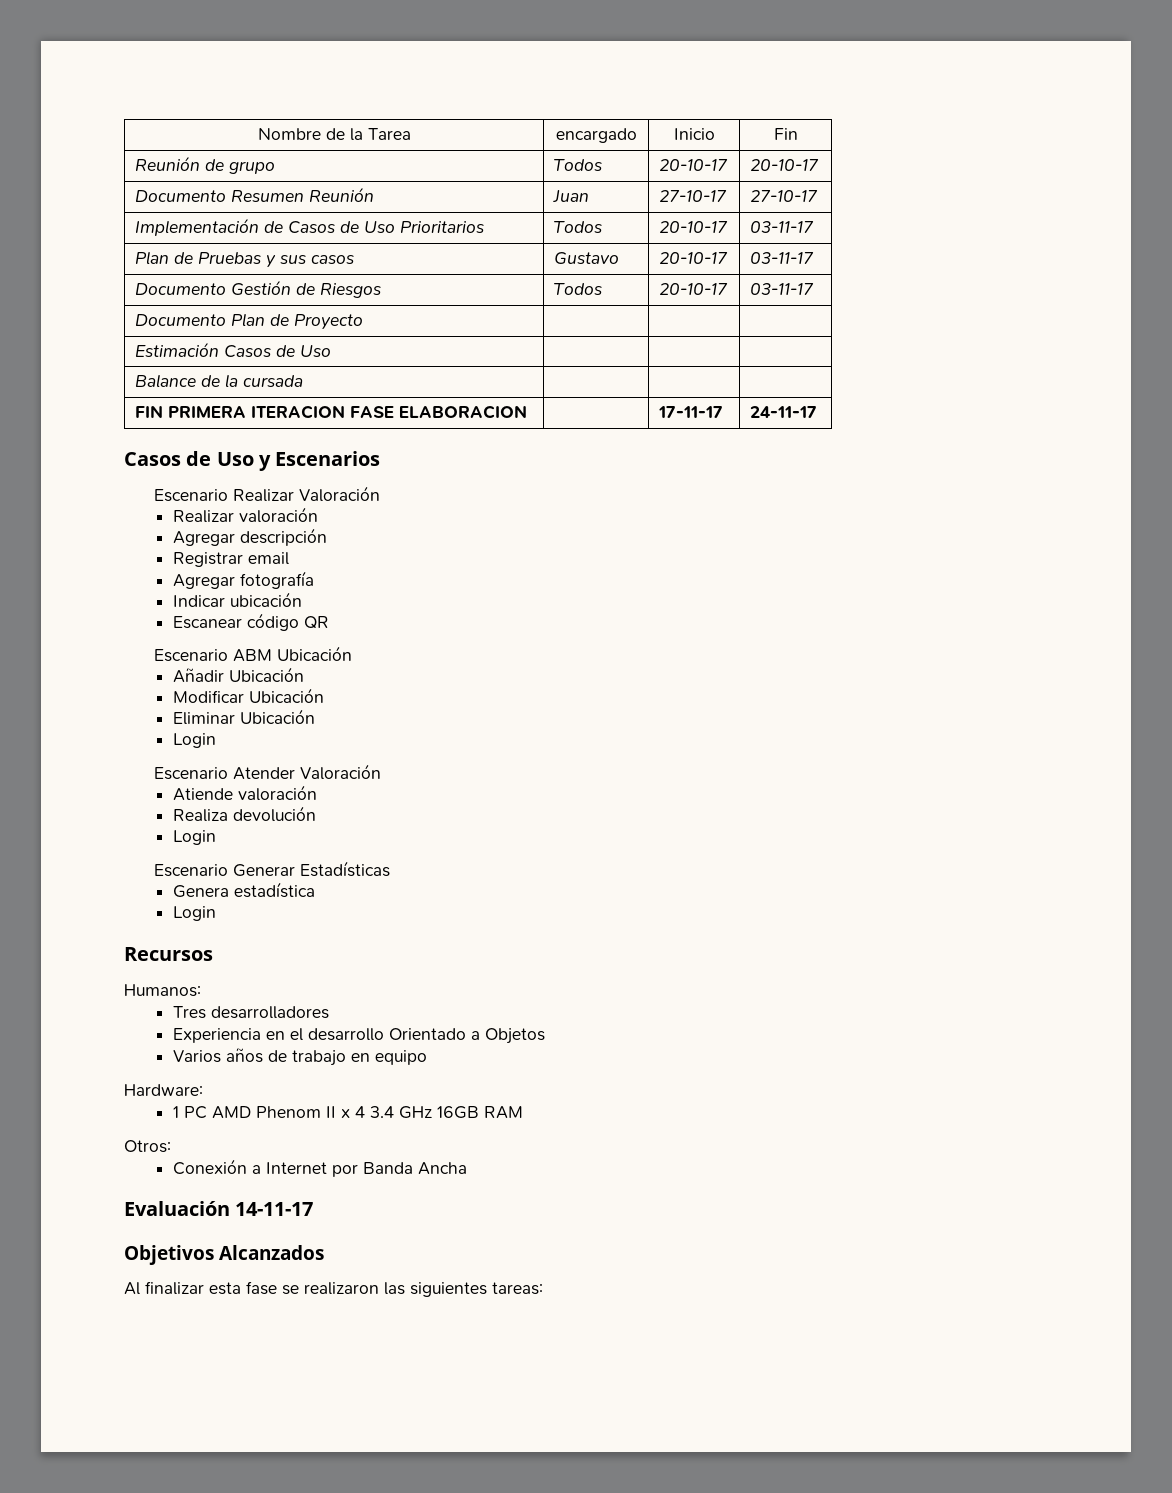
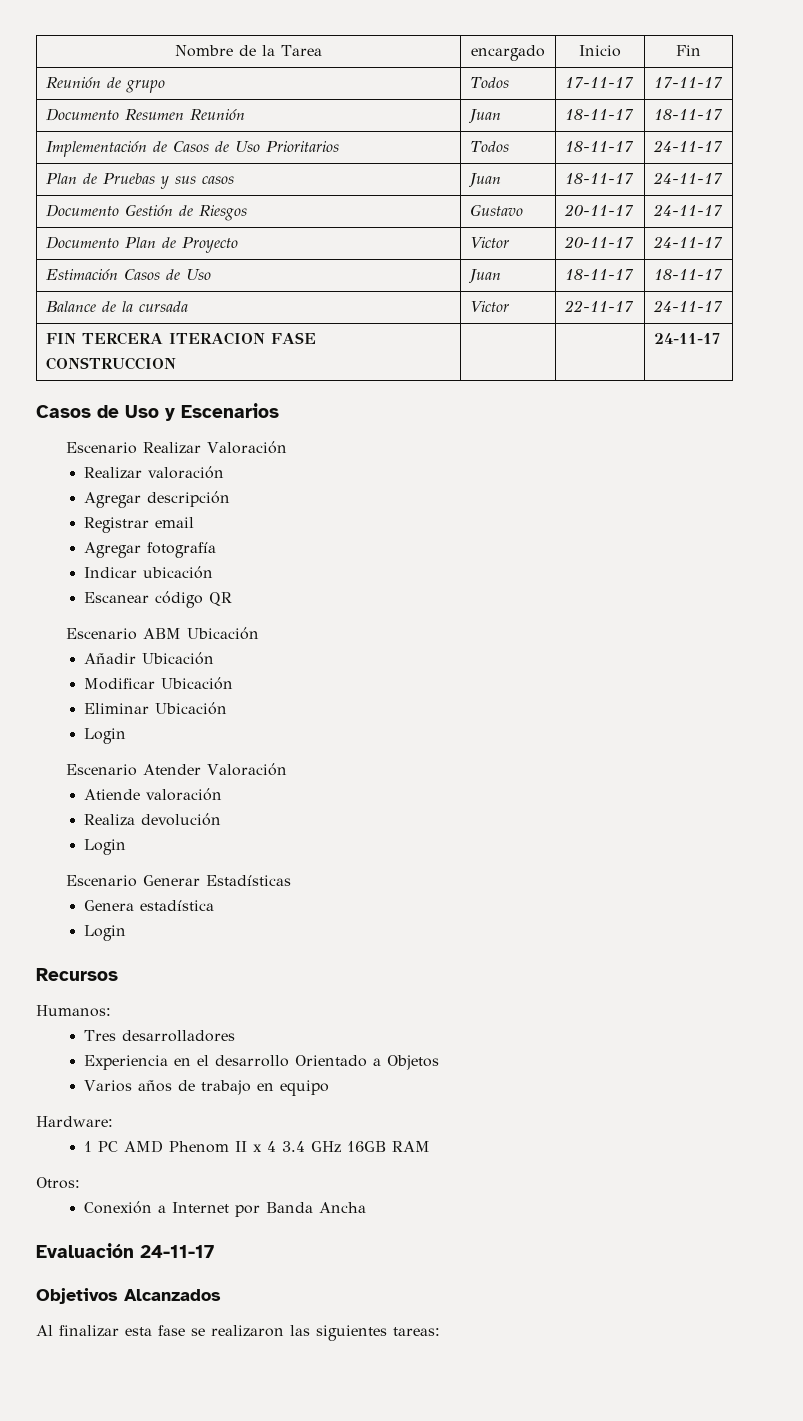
[659,159,729,171] [750,159,820,171] 20-10-17 | 20-10-17 -> [564,77,634,88] [653,77,723,88] 17-11-17 | 17-11-17
[659,190,728,202] [750,190,819,202] 27-10-17 | 27-10-17 -> [564,109,634,120] [653,109,723,120] 18-11-17 | 18-11-17
[659,221,729,233] [750,221,815,233] 20-10-17 | 03-11-17 -> [564,141,634,152] [652,140,723,152] 18-11-17 | 24-11-17
[554,252,620,264] [659,252,729,264] [750,252,815,264] Gustavo | 20-10-17 | 03-11-17 -> [468,173,501,188] [564,173,634,184] [652,172,723,184] Juan | 18-11-17 | 24-11-17
[554,283,604,295] [659,283,729,295] [750,283,815,295] Todos | 20-10-17 | 03-11-17 -> [469,204,523,216] [563,204,634,216] [652,204,723,216] Gustavo | 20-11-17 | 24-11-17
(364, 322) | | -> [469,237,509,248] [563,236,634,248] [652,236,723,248] Victor | 20-11-17 | 24-11-17
(332, 351) | | -> [468,269,501,284] [564,269,634,280] [653,269,723,280] Juan | 18-11-17 | 18-11-17
[135,405,528,419] [658,406,724,418] | | // FIN PRIMERA ITERACION FASE ELABORACION | | 17-11-17 -> [469,301,509,312] [563,300,634,312] [652,300,723,312] [45,332,316,345] [45,357,176,370] Victor | 22-11-17 | 24-11-17 // FIN TERCERA ITERACION FASE CONSTRUCCION | |
[235,1202,314,1216] 14-11-17 -> [140,1245,214,1258] 24-11-17

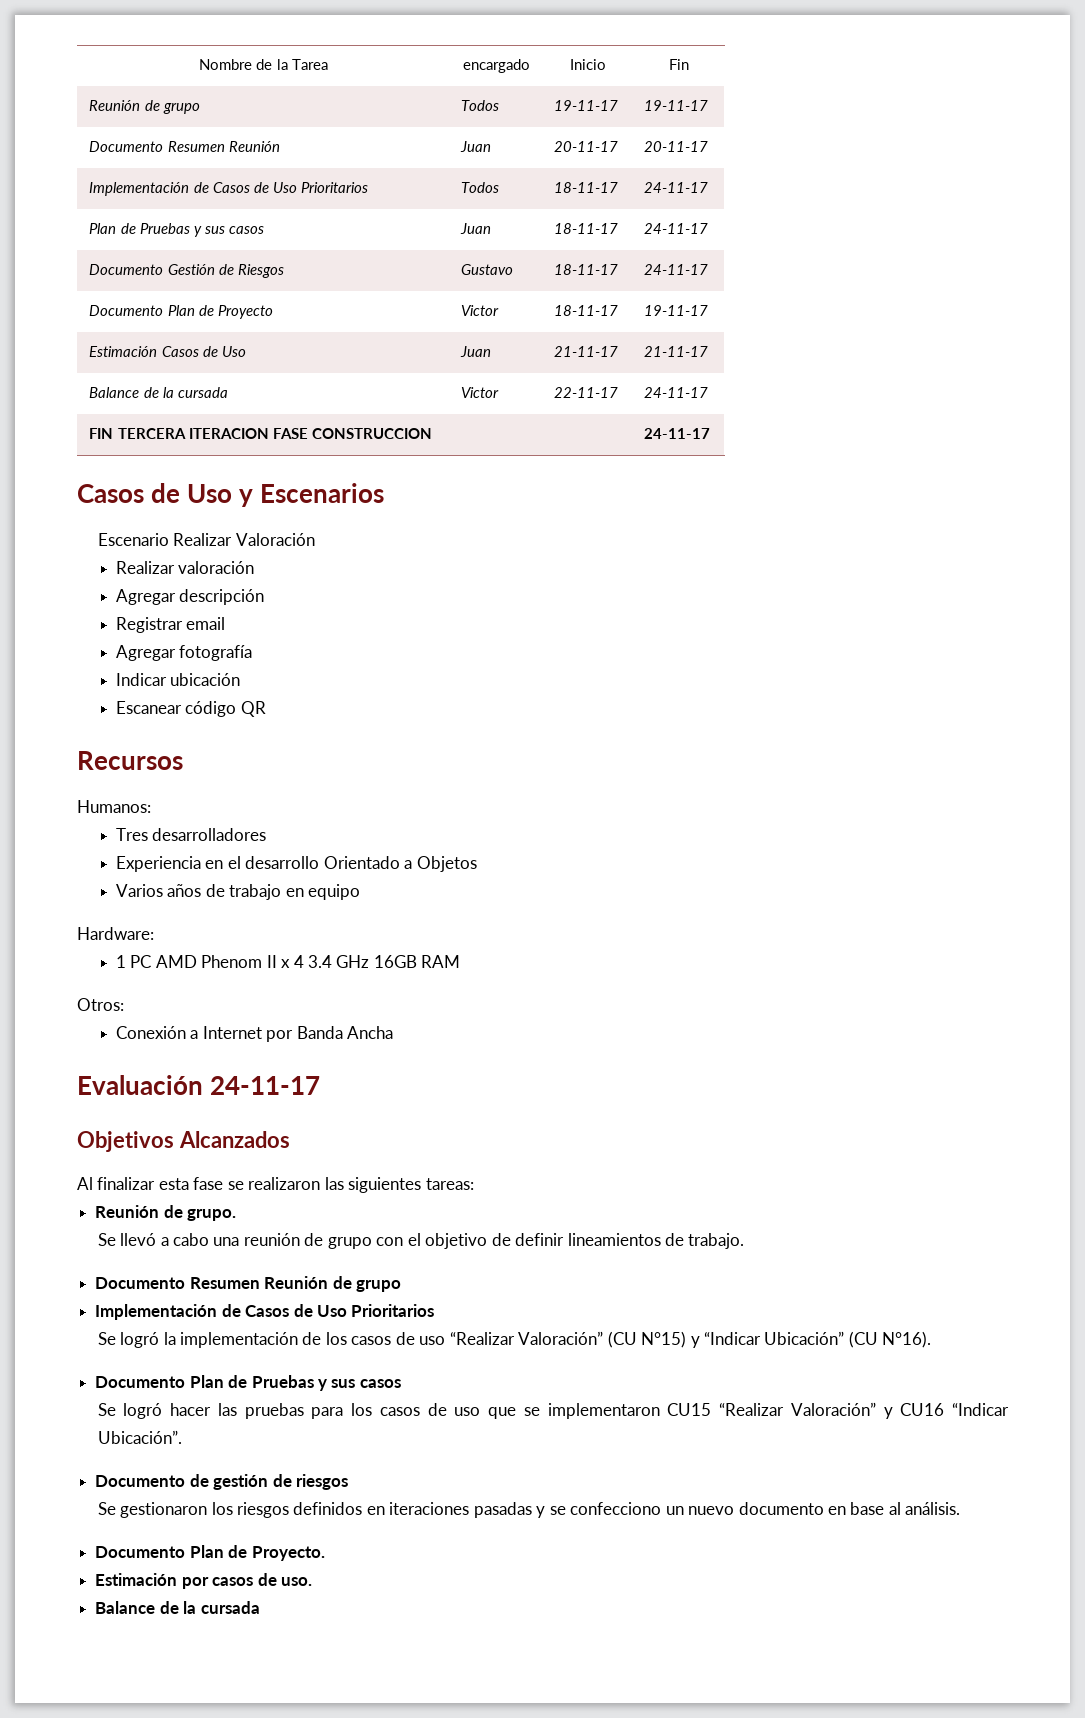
[564,77,634,88] [653,77,723,88] 17-11-17 | 17-11-17 -> [554,100,619,111] [644,100,709,111] 19-11-17 | 19-11-17
[564,109,634,120] [653,109,723,120] 18-11-17 | 18-11-17 -> [554,141,619,152] [644,141,709,152] 20-11-17 | 20-11-17
[563,204,634,216] 20-11-17 -> [554,264,619,275] 18-11-17
[563,236,634,248] [652,236,723,248] 20-11-17 | 24-11-17 -> [554,305,619,316] [644,305,709,316] 18-11-17 | 19-11-17
[564,269,634,280] [653,269,723,280] 18-11-17 | 18-11-17 -> [554,346,619,357] [644,346,709,357] 21-11-17 | 21-11-17
[66,627,260,640] [84,652,215,665] [84,677,234,690] [84,702,228,715] [84,728,127,744] [66,763,288,776] [84,788,223,801] [84,813,222,826] [84,839,127,855] [66,875,292,887] [84,900,215,911] [84,925,127,941] // Escenario ABM Ubicación // Añadir Ubicación // Modificar Ubicación // Eliminar Ubicación // Login // Escenario Atender Valoración // Atiende valoración // Realiza devolución // Login // Escenario Generar Estadísticas // Genera estadística // Login -> (266, 709) none
(440, 1331) none -> [95,1205,237,1221] [97,1233,745,1249] [95,1276,401,1292] [95,1304,435,1320] [97,1331,932,1348] [95,1375,401,1391] [97,1402,1009,1419] [97,1430,182,1444] [95,1474,348,1490] [97,1502,961,1518] [95,1545,325,1561] [95,1573,312,1589] [95,1601,260,1614] // Reunión de grupo. // Se llevó a cabo una reunión de grupo con el objetivo de definir lineamientos de trabajo. // Documento Resumen Reunión de grupo // Implementación de Casos de Uso Prioritarios // Se logró la implementación de los casos de uso “Realizar Valoración” (CU N°15) y “Indicar Ubicación” (CU N°16). // Documento Plan de Pruebas y sus casos // Se logró hacer las pruebas para los casos de uso que se implementaron CU15 “Realizar Valoración” y CU16 “Indicar Ubicación”. // Documento de gestión de riesgos // Se gestionaron los riesgos definidos en iteraciones pasadas y se confecciono un nuevo documento en base al análisis. // Documento Plan de Proyecto. // Estimación por casos de uso. // Balance de la cursada

